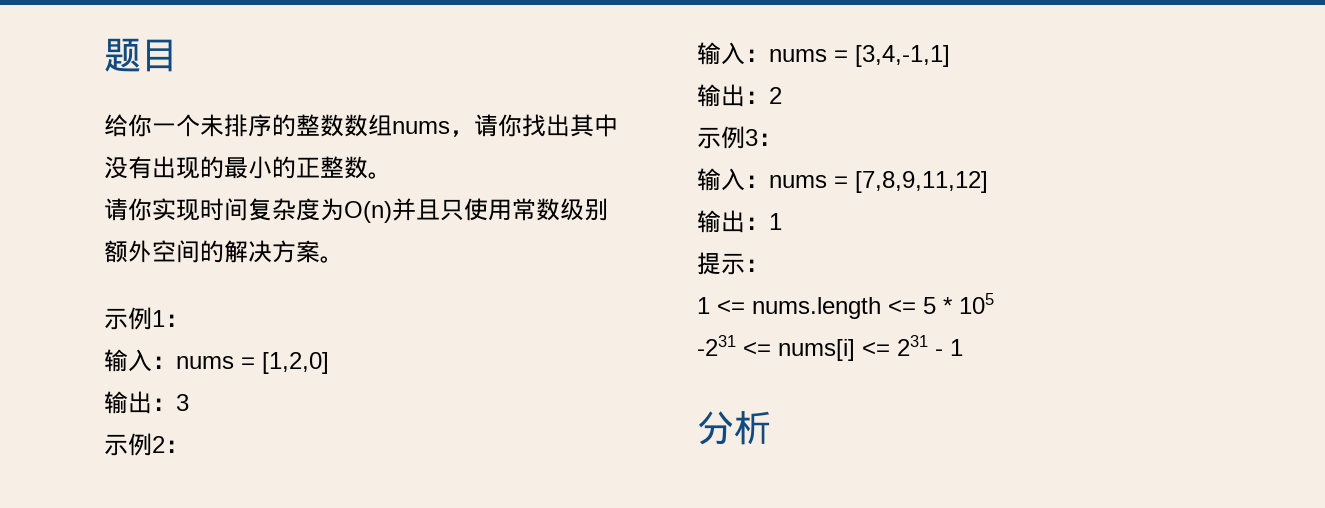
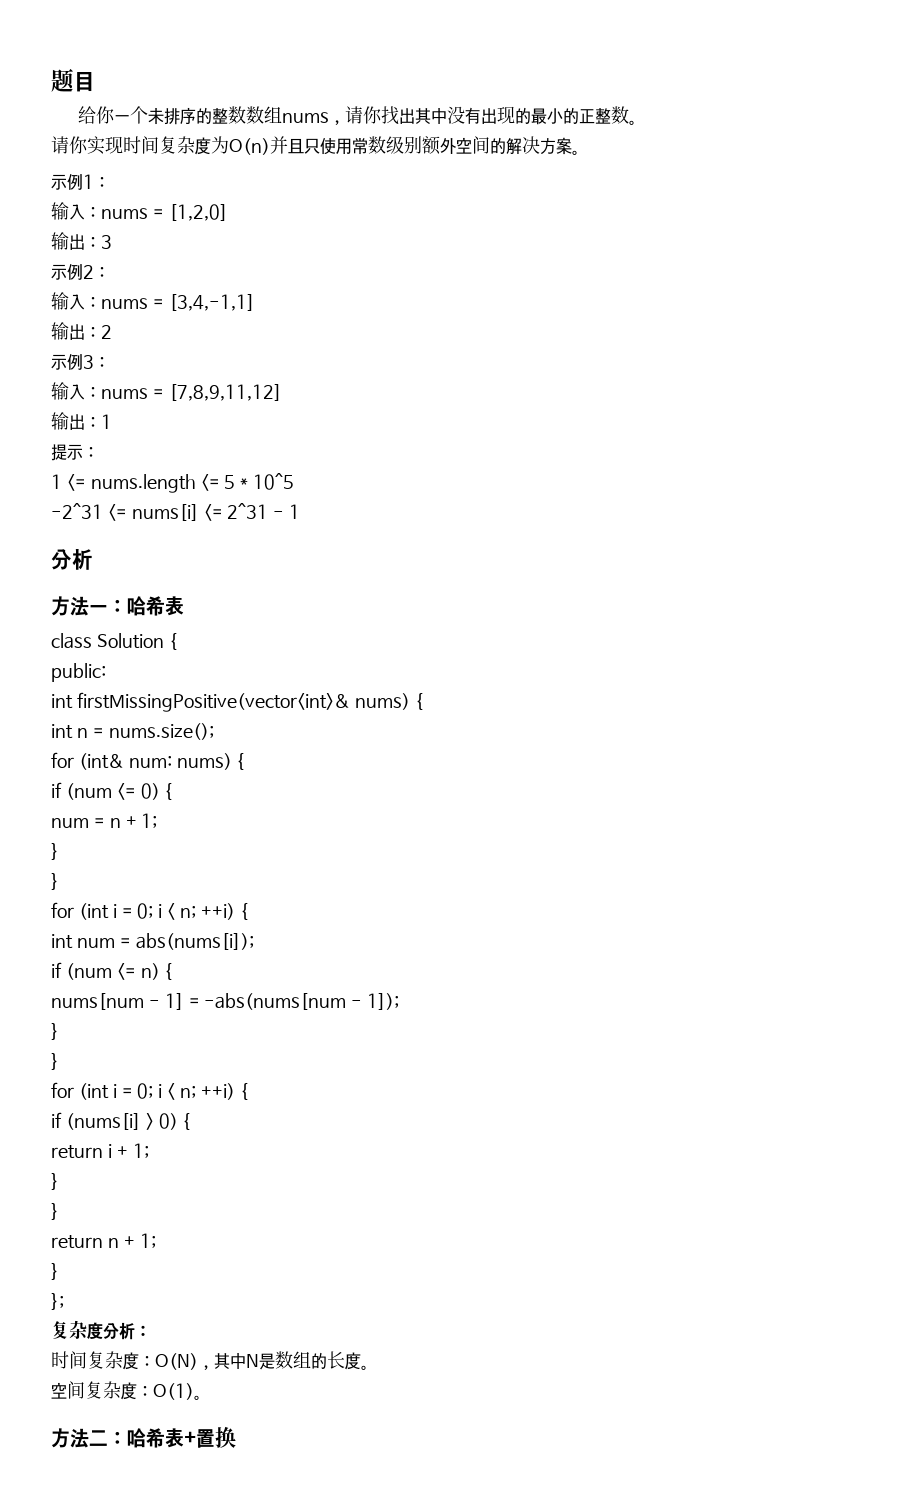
[959,293,994,314] [697,335,736,356] 105 // -231 -> [253,473,295,490] [51,503,103,519] 10^5 // -2^31
[897,335,928,356] 231 -> [227,503,269,519] 2^31
(771, 428) none -> [51,596,184,616] [51,633,177,650] [51,663,106,682] [51,692,423,712] [51,723,214,740] [51,752,245,770] [51,782,173,800] [51,813,158,828] [51,843,59,860] [51,873,59,890] [51,902,248,920] [51,933,254,950] [51,962,173,980] [51,993,400,1010] [51,1023,59,1040] [51,1053,59,1070] [51,1082,248,1100] [51,1112,191,1130] [51,1143,149,1159] [51,1173,59,1190] [51,1203,59,1220] [51,1233,156,1249] [51,1263,59,1280] [51,1293,64,1310] [51,1320,151,1340] [51,1351,369,1370] [51,1381,202,1400] [51,1426,236,1448] // 方法一：哈希表 // class Solution { // public: // int firstMissingPositive(vector<int>& nums) { // int n = nums.size(); // for (int& num: nums) { // if (num <= 0) { // num = n + 1; // } // } // for (int i = 0; i < n; ++i) { // int num = abs(nums[i]); // if (num <= n) { // nums[num - 1] = -abs(nums[num - 1]); // } // } // for (int i = 0; i < n; ++i) { // if (nums[i] > 0) { // return i + 1; // } // } // return n + 1; // } // }; // 复杂度分析： // 时间复杂度：O(N)，其中N是数组的长度。 // 空间复杂度：O(1)。 // 方法二：哈希表+置换

